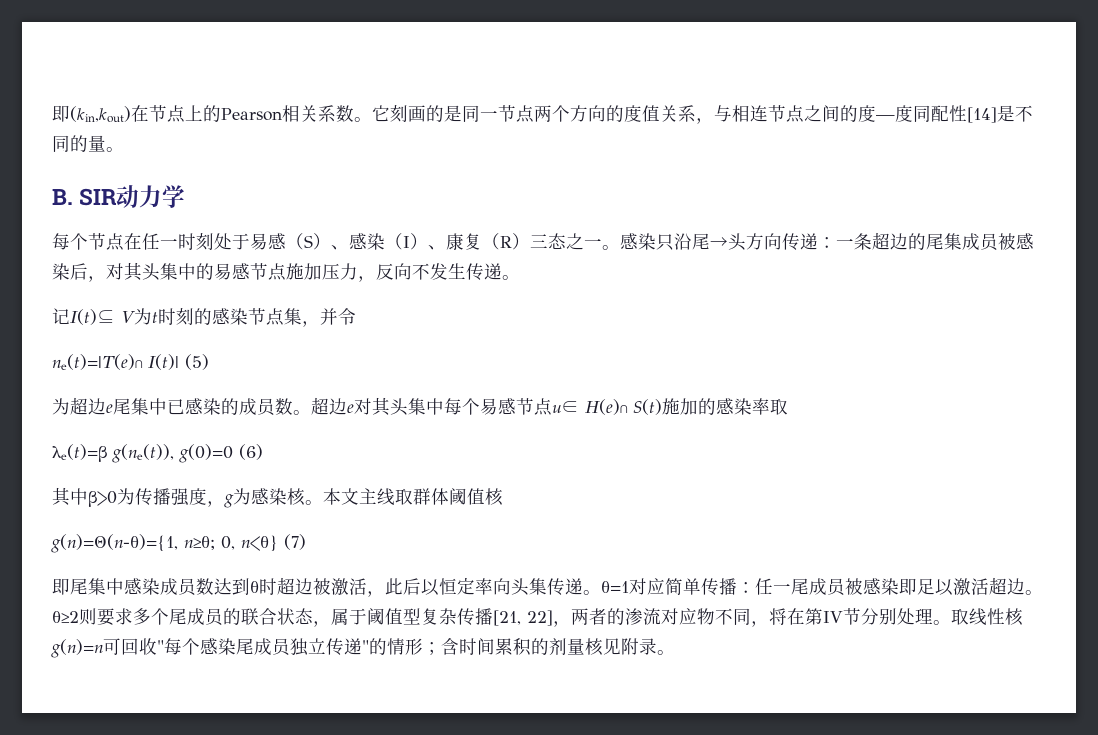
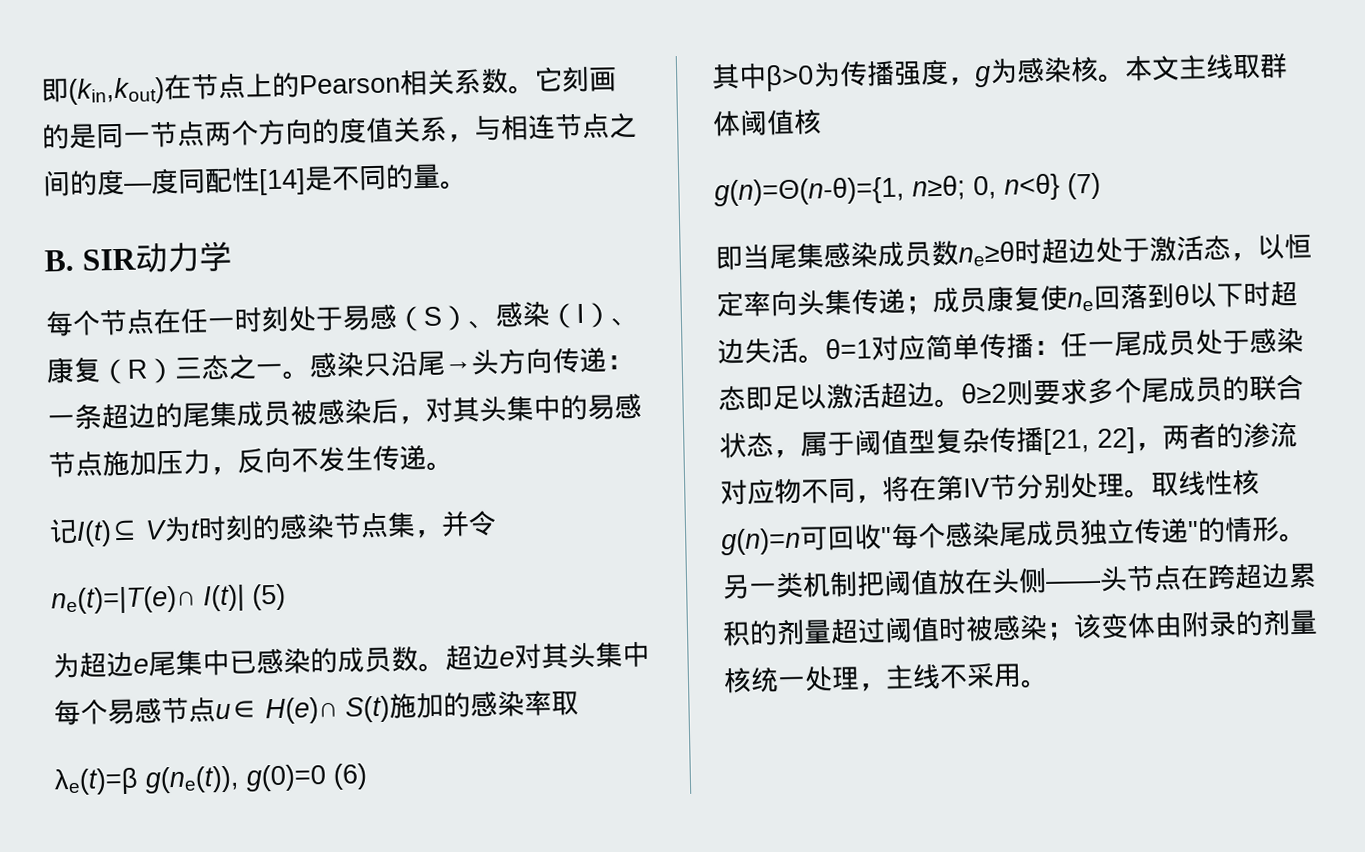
[70,578,124,595] 尾集中 -> [742,243,824,270] 当尾集
[214,577,421,597] 达到θ时超边被激活，此后 -> [958,235,1258,267] ne≥θ时超边处于激活态，
(583, 586) none -> [905,280,1298,315] [717,337,799,365] ；成员康复使ne回落到θ以下时超边失活
[845,578,899,595] 被感染 -> [1195,327,1304,355] [718,385,746,411] 处于感染态
[423,638,657,656] ；含时间累积的剂量核见附录 -> [1279,532,1307,543] [721,562,1317,600] [722,609,1318,647] [723,662,1022,694] 。另一类机制把阈值放在头侧——头节点在跨超边累积的剂量超过阈值时被感染；该变体由附录的剂量核统一处理，主线不采用

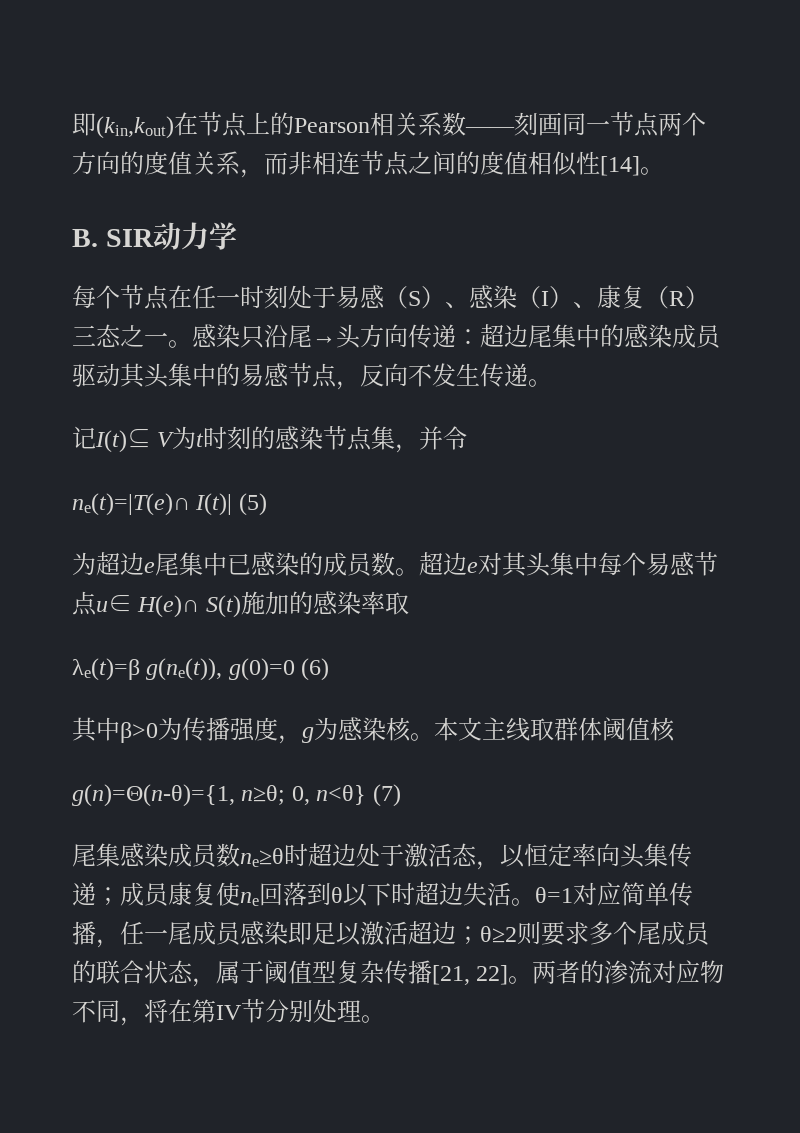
[508,66,617,95] [41,123,97,150] 。它刻画的是 -> [465,112,562,136] ——刻画
[473,115,502,142] 与 -> [264,151,312,175] 而非
[124,163,441,196] —度同配性[14]是不同的量 -> [504,151,640,176] 值相似性[14]
[47,397,453,430] 一条超边的尾集成员被感染后，对 -> [480,324,722,349] [72,363,120,387] 超边尾集中的感染成员驱动
[102,449,211,477] 施加压力 -> (337, 375) none
[715,244,770,271] 即当 -> (401, 795) none
[1033,340,1061,356] ： -> [96,939,120,948] ，
[1195,327,1304,355] [718,385,746,411] 处于感染态 -> [240,921,288,945] 感染
[934,398,962,409] 。 -> [456,926,480,944] ；
[1135,441,1163,452] ， -> [508,976,533,984] 。
[1151,469,1260,497] [721,516,1307,556] [721,562,1317,600] [722,609,1318,647] [723,662,1049,694] 取线性核g(n)=n可回收"每个感染尾成员独立传递"的情形。另一类机制把阈值放在头侧——头节点在跨超边累积的剂量超过阈值时被感染；该变体由附录的剂量核统一处理，主线不采用。 -> (385, 1019) none

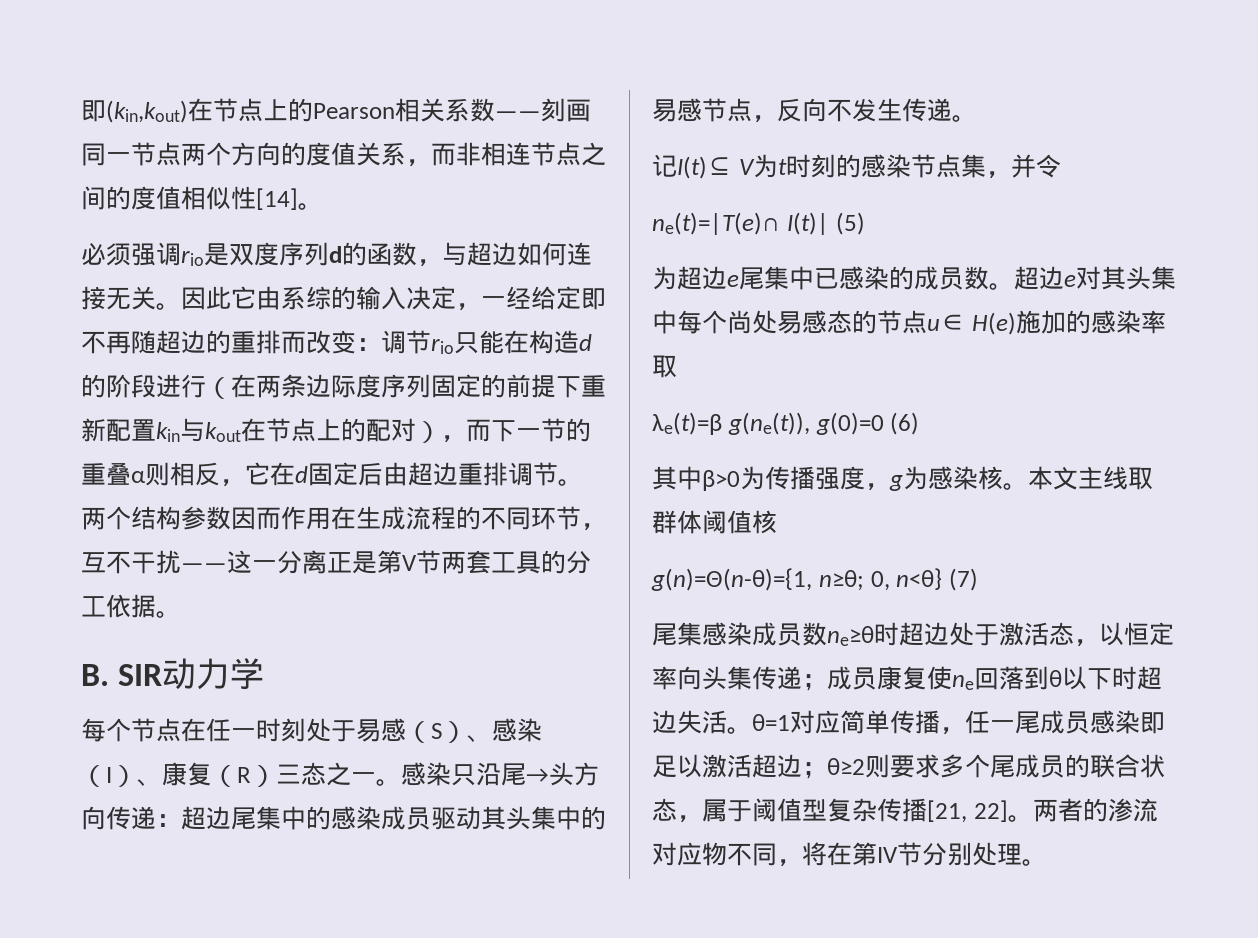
(664, 171) none -> [81,242,592,267] [81,286,606,311] [81,330,592,354] [81,374,606,399] [81,418,591,443] [81,462,583,487] [81,506,606,531] [81,550,591,574] [81,594,181,618] // 必须强调rio是双度序列d的函数，与超边如何连接无关。因此它由系综的输入决定，一经给定即不再随超边的重排而改变：调节rio只能在构造d的阶段进行（在两条边际度序列固定的前提下重新配置kin与kout在节点上的配对），而下一节的重叠α则相反，它在d固定后由超边重排调节。两个结构参数因而作用在生成流程的不同环节，互不干扰——这一分离正是第V节两套工具的分工依据。
[646,552,718,576] [72,591,241,618] 易感节点u∈ H(e)∩ S(t) -> [727,310,1016,335] 尚处易感态的节点u∈ H(e)

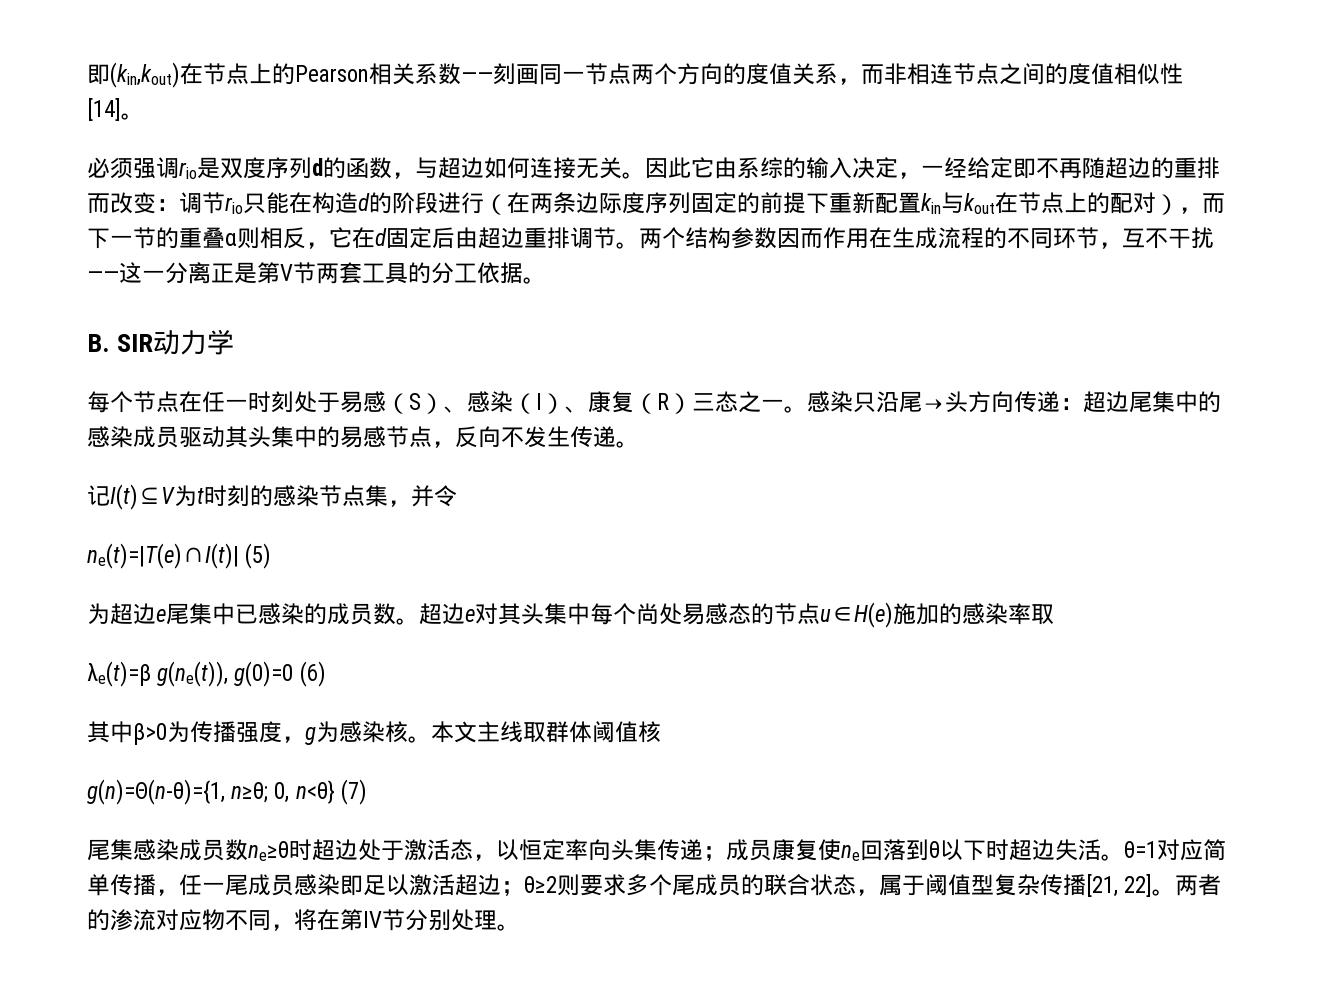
[677,156,755,179] I(t)⊆ V -> [110,484,175,510] I(t)⊆V
[652,212,829,235] ne(t)=|T(e)∩ I(t)| -> [87,543,239,569] ne(t)=|T(e)∩I(t)|
[927,312,1016,335] u∈ H(e) -> [820,602,893,628] u∈H(e)

